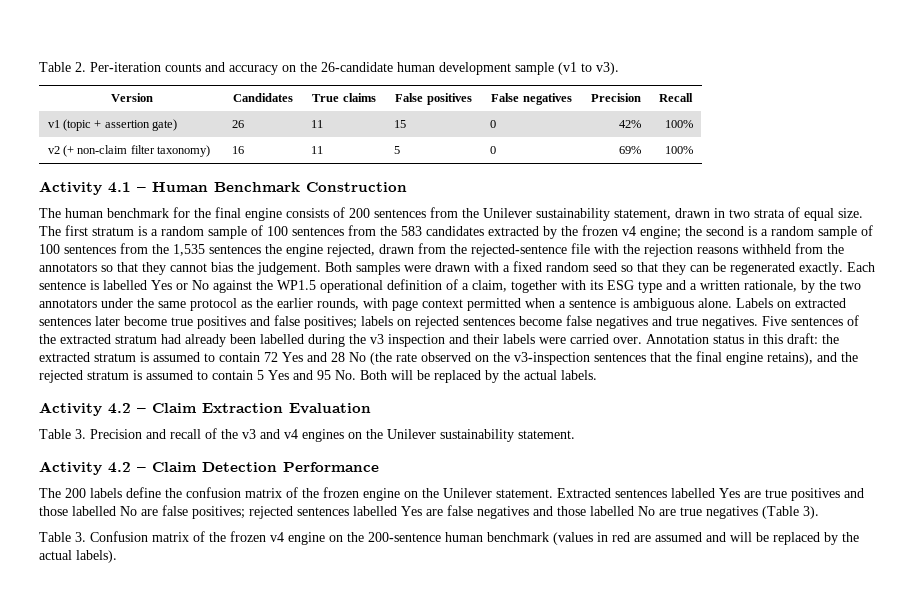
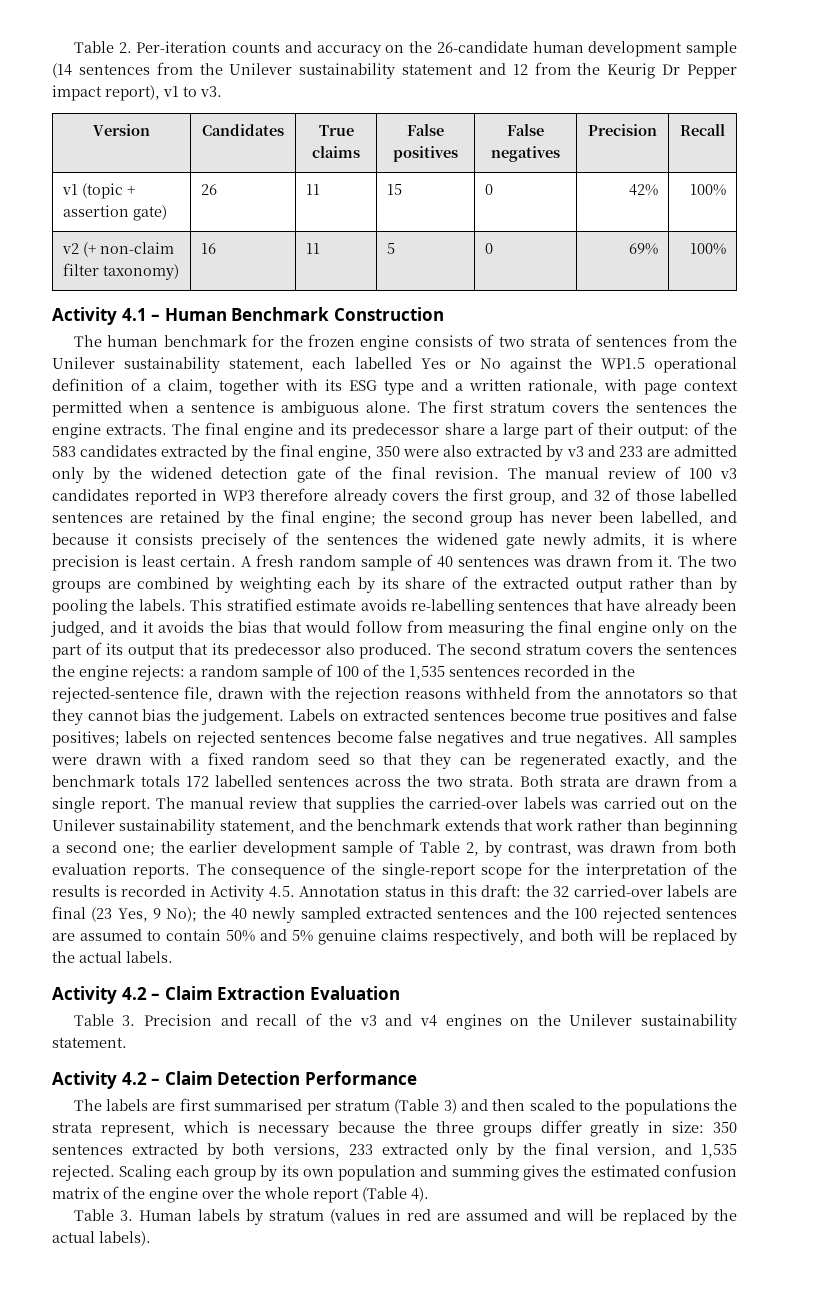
[558,62,619,75] (v1 to v3). -> [52,62,737,79] [52,85,222,101] (14 sentences from the Unilever sustainability statement and 12 from the Keurig Dr Pepper impact report), v1 to v3.
[215,207,241,218] final -> [307,334,355,347] frozen
[349,208,370,218] 200 -> [498,334,592,347] two strata of
[675,207,863,221] [39,225,873,239] [39,243,844,257] [39,261,875,275] [39,280,99,290] drawn in two strata of equal size. The first stratum is a random sample of 100 sentences from the 583 candidates extracted by the frozen v4 engine; the second is a random sample of 100 sentences from the 1,535 sentences the engine rejected, drawn from the rejected-sentence file with the rejection reasons withheld from the annotators so that they cannot bias the judgement. Both samples were drawn with a fixed random seed so that they can be regenerated exactly. Each sentence is -> [312,357,347,369] each
[801,280,861,293] [39,298,359,311] by the two annotators under the same protocol as the earlier rounds, -> (599, 386) none
(732, 303) none -> [418,400,737,413] [52,422,737,439] [52,444,737,461] [52,466,738,483] [52,488,737,505] [52,510,738,527] [52,532,737,549] [52,554,737,571] [52,576,737,593] [52,598,737,615] [50,620,737,637] [52,642,738,659] [52,664,635,681] [52,686,738,703] [52,709,285,725] The first stratum covers the sentences the engine extracts. The final engine and its predecessor share a large part of their output: of the 583 candidates extracted by the final engine, 350 were also extracted by v3 and 233 are admitted only by the widened detection gate of the final revision. The manual review of 100 v3 candidates reported in WP3 therefore already covers the first group, and 32 of those labelled sentences are retained by the final engine; the second group has never been labelled, and because it consists precisely of the sentences the widened gate newly admits, it is where precision is least certain. A fresh random sample of 40 sentences was drawn from it. The two groups are combined by weighting each by its share of the extracted output rather than by pooling the labels. This stratified estimate avoids re-labelling sentences that have already been judged, and it avoids the bias that would follow from measuring the final engine only on the part of its output that its predecessor also produced. The second stratum covers the sentences the engine rejects: a random sample of 100 of the 1,535 sentences recorded in the rejected-sentence file, drawn with the rejection reasons withheld from the annotators so that they cannot bias the judgement.
[95,316,120,326] later -> (505, 715) none
[762,315,859,326] [39,334,642,347] Five sentences of the extracted stratum had already been labelled during the v3 inspection and their labels were carried over. -> [653,731,738,747] [51,752,737,769] [52,774,737,787] [52,797,737,813] [52,818,737,835] [52,840,738,857] [52,862,737,879] [52,885,295,901] All samples were drawn with a fixed random seed so that they can be regenerated exactly, and the benchmark totals 172 labelled sentences across the two strata. Both strata are drawn from a single report. The manual review that supplies the carried-over labels was carried out on the Unilever sustainability statement, and the benchmark extends that work rather than beginning a second one; the earlier development sample of Table 2, by contrast, was drawn from both evaluation reports. The consequence of the single-report scope for the interpretation of the results is recorded in Activity 4.5.
[39,351,858,365] [39,370,387,383] extracted stratum is assumed to contain 72 Yes and 28 No (the rate observed on the v3-inspection sentences that the final engine retains), and the rejected stratum is assumed to contain 5 Yes and 95 No. Both -> [553,885,737,897] [52,906,738,923] [52,929,594,945] 32 carried-over labels are final (23 Yes, 9 No); the 40 newly sampled extracted sentences and the 100 rejected sentences are assumed to contain 50% and 5% genuine claims respectively, and both
[65,487,864,501] [39,505,819,519] [39,531,549,545] 200 labels define the confusion matrix of the frozen engine on the Unilever statement. Extracted sentences labelled Yes are true positives and those labelled No are false positives; rejected sentences labelled Yes are false negatives and those labelled No are true negatives (Table 3). // Table 3. Confusion matrix of the frozen v4 engine on the 200-sentence human benchmark -> [106,1098,737,1115] [52,1120,737,1137] [52,1142,737,1159] [52,1164,737,1181] [52,1186,429,1203] [73,1209,324,1225] labels are first summarised per stratum (Table 3) and then scaled to the populations the strata represent, which is necessary because the three groups differ greatly in size: 350 sentences extracted by both versions, 233 extracted only by the final version, and 1,535 rejected. Scaling each group by its own population and summing gives the estimated confusion matrix of the engine over the whole report (Table 4). // Table 3. Human labels by stratum

